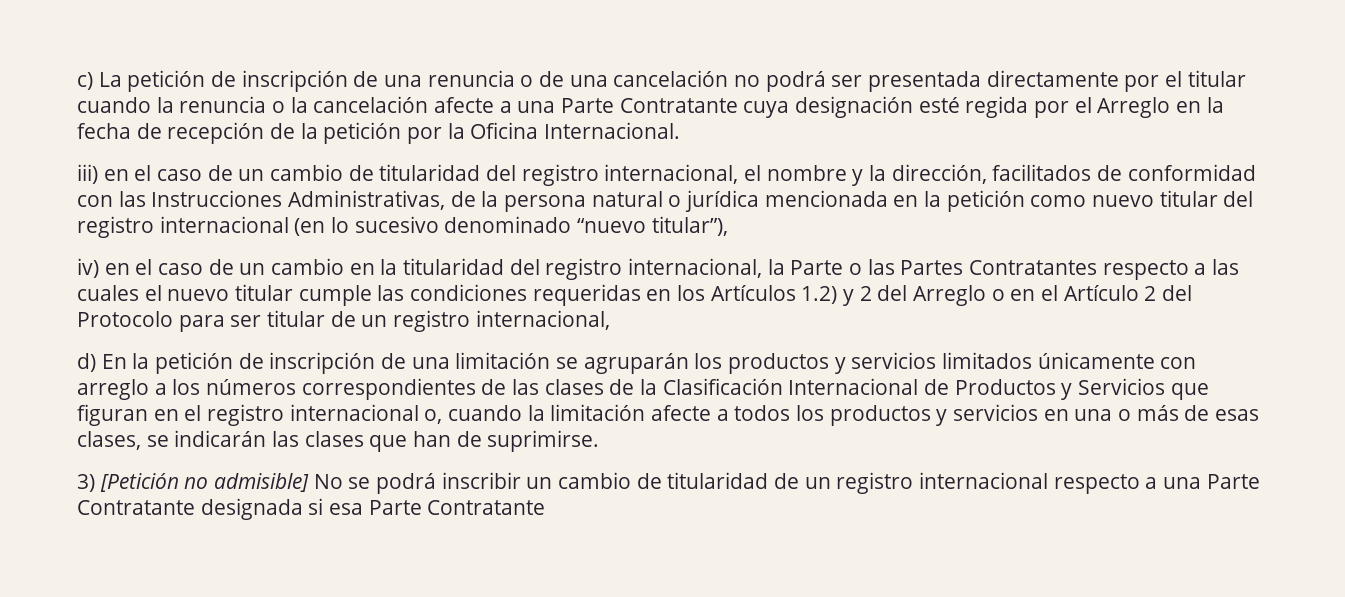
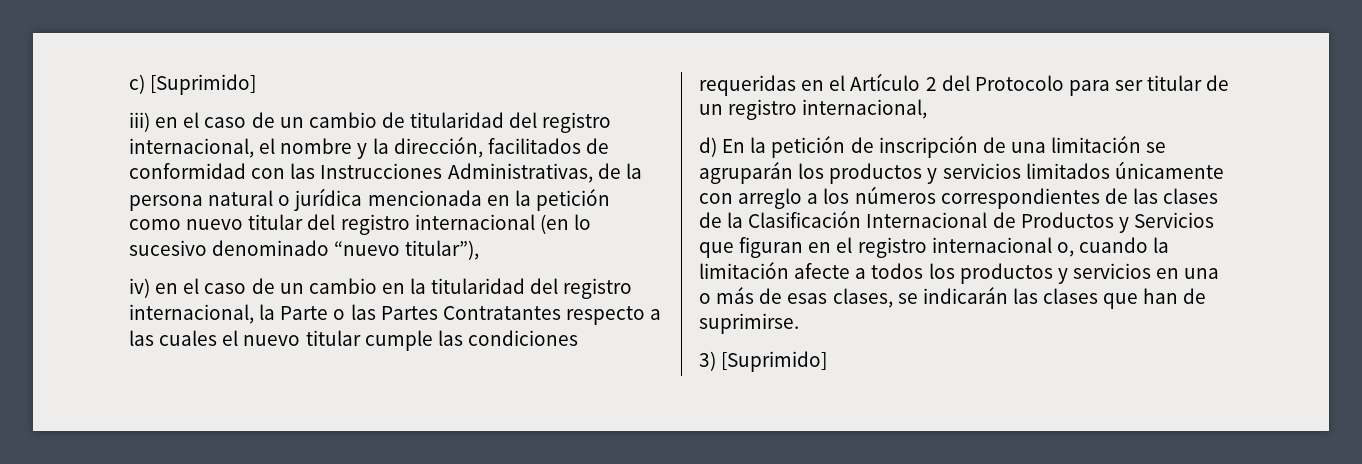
[98,70,1246,92] [77,96,1224,118] [77,122,681,144] La petición de inscripción de una renuncia o de una cancelación no podrá ser presentada directamente por el titular cuando la renuncia o la cancelación afecte a una Parte Contratante cuya designación esté regida por el Arreglo en la fecha de recepción de la petición por la Oficina Internacional. -> [150,74,257,95] [Suprimido]
[677,285,1036,306] los Artículos 1.2) y 2 del Arreglo o en -> (825, 85) none
[99,472,1260,494] [77,498,546,520] [Petición no admisible] No se podrá inscribir un cambio de titularidad de un registro internacional respecto a una Parte Contratante designada si esa Parte Contratante -> [721,351,828,372] [Suprimido]

